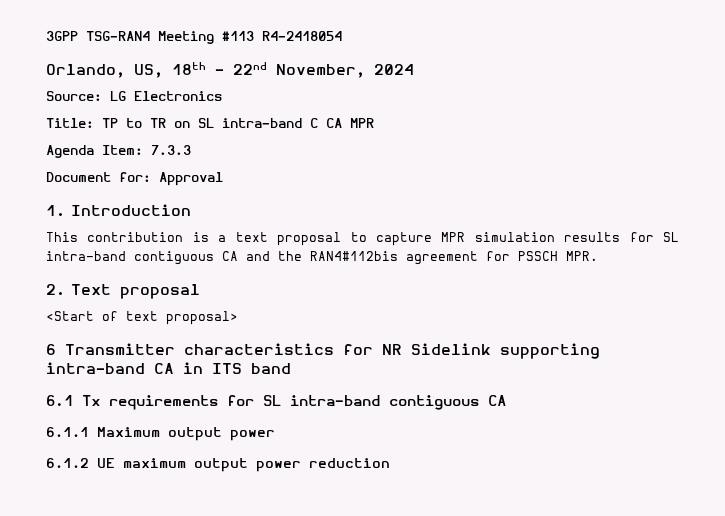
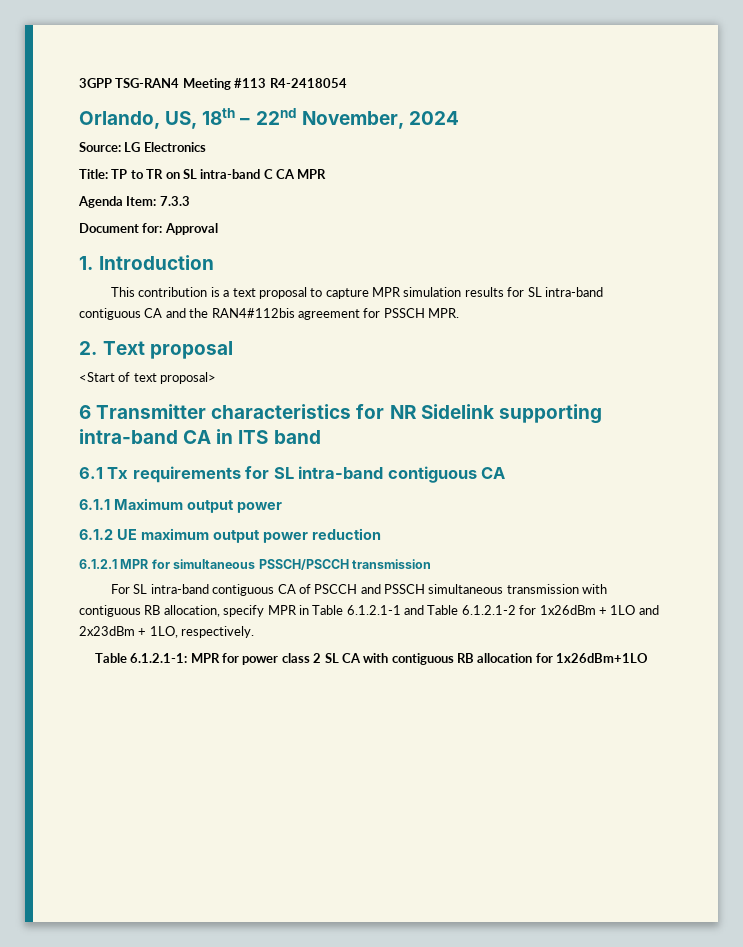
(390, 463) none -> [79,559,431,570] [111,584,608,596] [79,605,659,617] [79,626,255,638] [94,653,649,665] // 6.1.2.1 MPR for simultaneous PSSCH/PSCCH transmission // For SL intra-band contiguous CA of PSCCH and PSSCH simultaneous transmission with contiguous RB allocation, specify MPR in Table 6.1.2.1-1 and Table 6.1.2.1-2 for 1x26dBm + 1LO and 2x23dBm + 1LO, respectively. // Table 6.1.2.1-1: MPR for power class 2 SL CA with contiguous RB allocation for 1x26dBm+1LO

